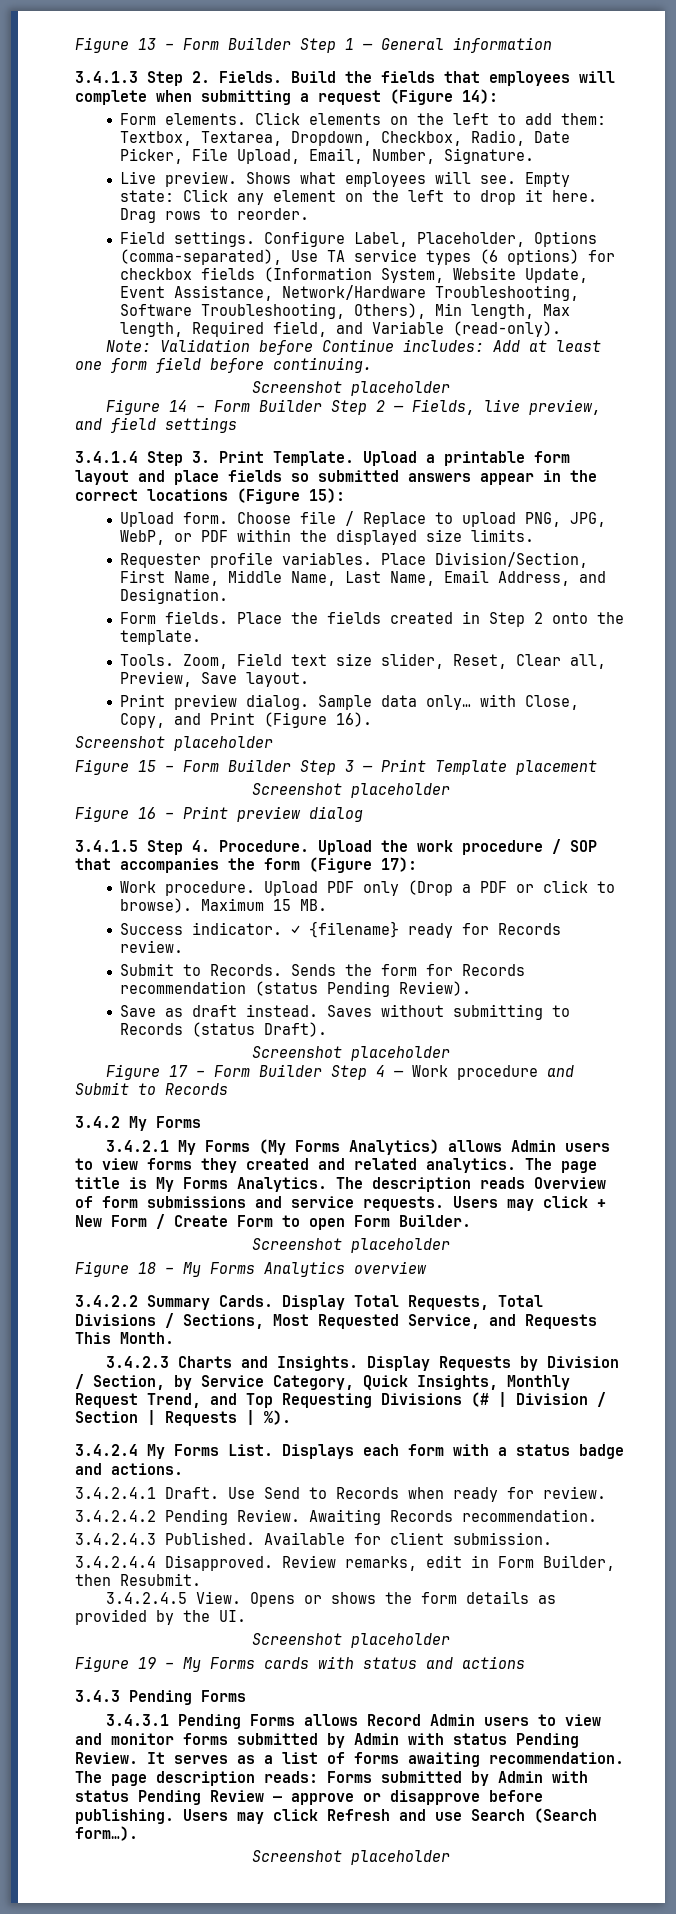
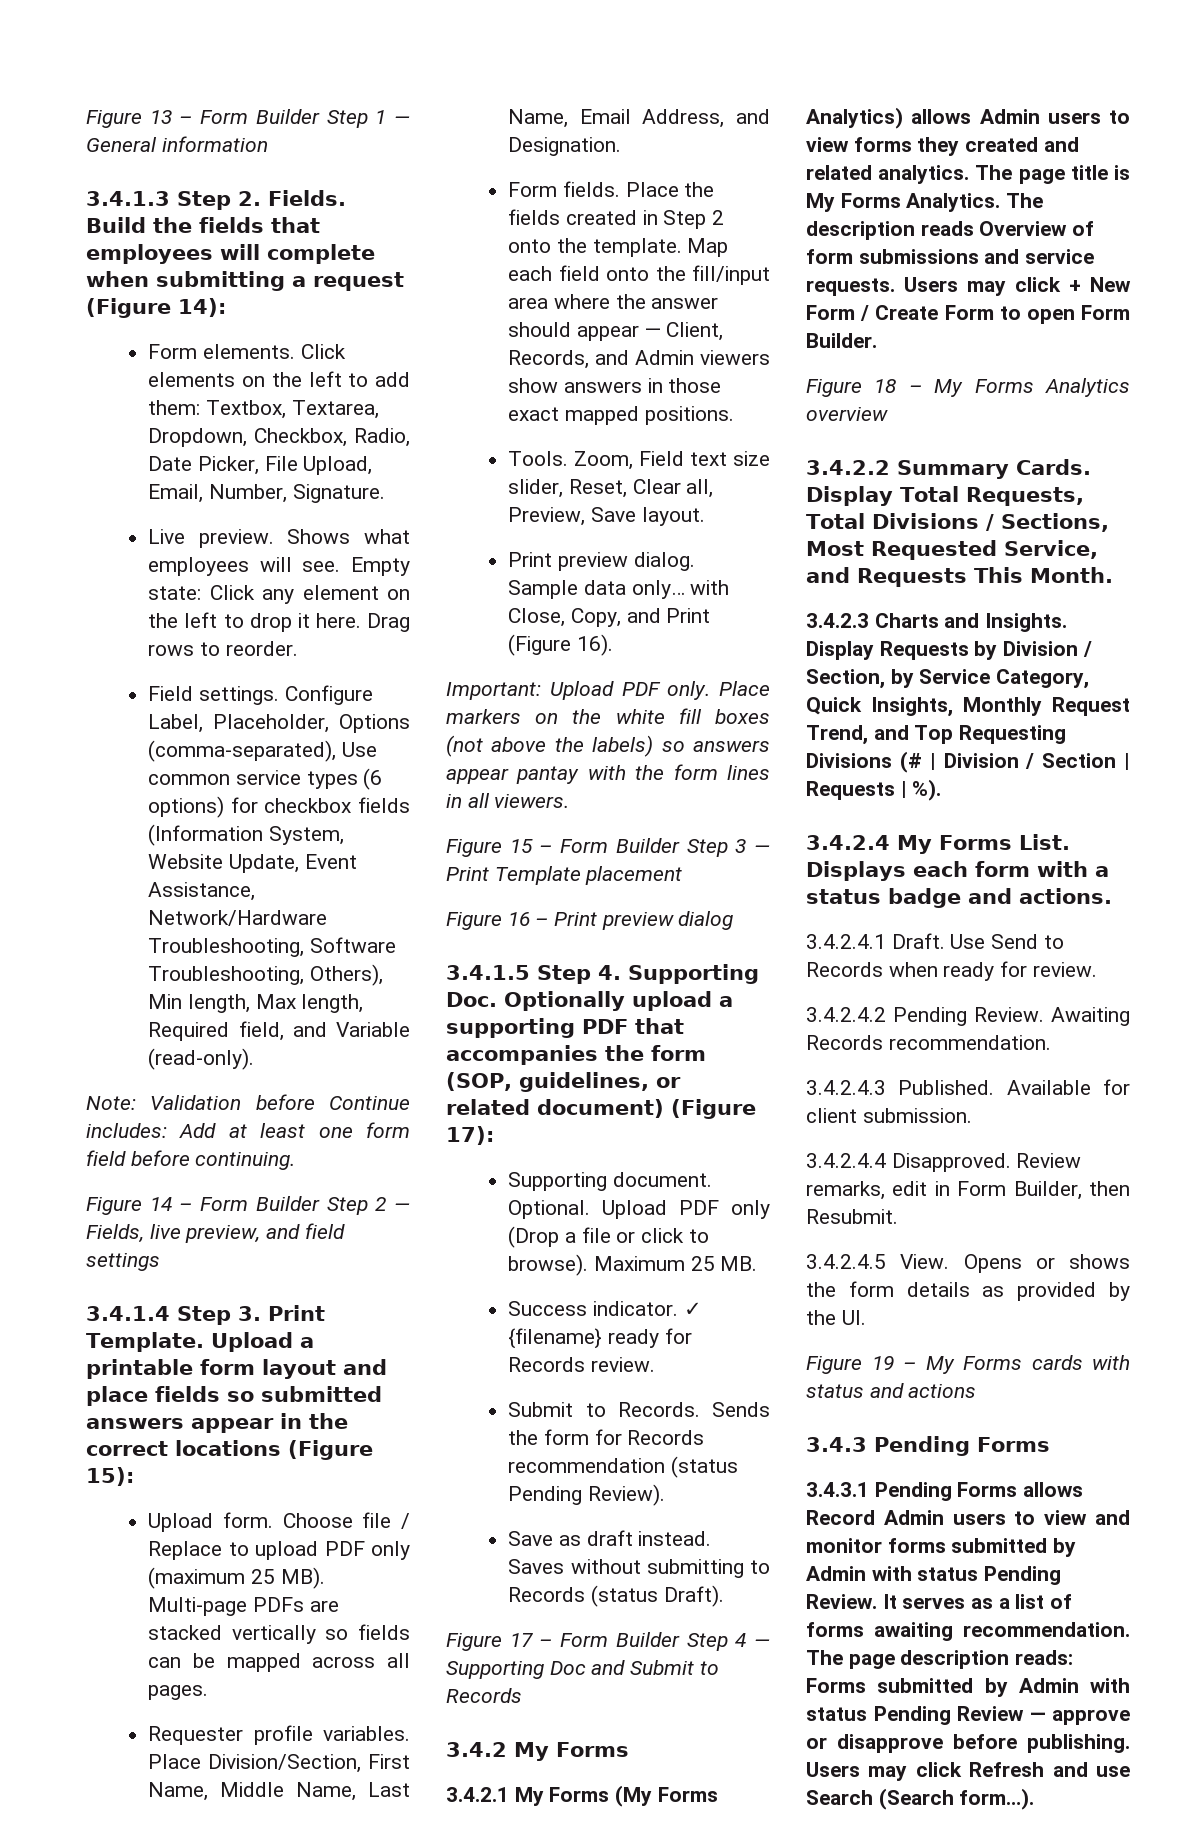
[327,250,346,262] TA -> [148,774,231,785] common
[252,381,450,396] // Screenshot placeholder -> (296, 1161) none
[525,512,607,527] [120,529,535,545] PNG, JPG, WebP, or PDF within the displayed size limits. -> [324,1541,410,1560] [148,1567,325,1589] [148,1597,339,1616] [148,1624,410,1644] [148,1653,410,1672] [148,1685,209,1700] PDF only (maximum 25 MB). Multi-page PDFs are stacked vertically so fields can be mapped across all pages.
(202, 637) none -> [687,238,729,257] [508,265,770,285] [508,294,719,309] [508,322,724,341] [508,350,770,369] [508,378,722,393] [508,406,734,425] Map each field onto the fill/input area where the answer should appear — Client, Records, and Admin viewers show answers in those exact mapped positions.
[75,736,273,751] Screenshot placeholder -> [446,681,770,700] [446,708,770,724] [446,735,770,757] [446,764,770,784] [446,793,570,808] Important: Upload PDF only. Place markers on the white fill boxes (not above the labels) so answers appear pantay with the form lines in all viewers.
[252,783,450,798] // Screenshot placeholder -> (683, 875) none
[219,839,597,855] [75,858,300,873] Procedure. Upload the work procedure / SOP that accompanies the form -> [628,964,759,984] [446,991,733,1011] [446,1018,684,1038] [446,1045,706,1065] [446,1072,681,1092] [446,1099,664,1118] Supporting Doc. Optionally upload a supporting PDF that accompanies the form (SOP, guidelines, or related document)
[120,881,256,896] Work procedure. -> [508,1172,712,1191] [508,1200,591,1219] Supporting document. Optional.
[480,881,508,893] PDF -> [581,1227,611,1243] file
[273,899,292,911] 15 -> [690,1256,715,1271] 25
[252,1046,450,1061] // Screenshot placeholder -> (724, 1596) none
[411,1065,538,1080] Work procedure -> [446,1661,586,1679] Supporting Doc
[252,1238,450,1253] // Screenshot placeholder -> (877, 340) none
[252,1633,450,1648] // Screenshot placeholder -> (866, 1317) none
[252,1850,450,1865] // Screenshot placeholder -> (1035, 1799) none

